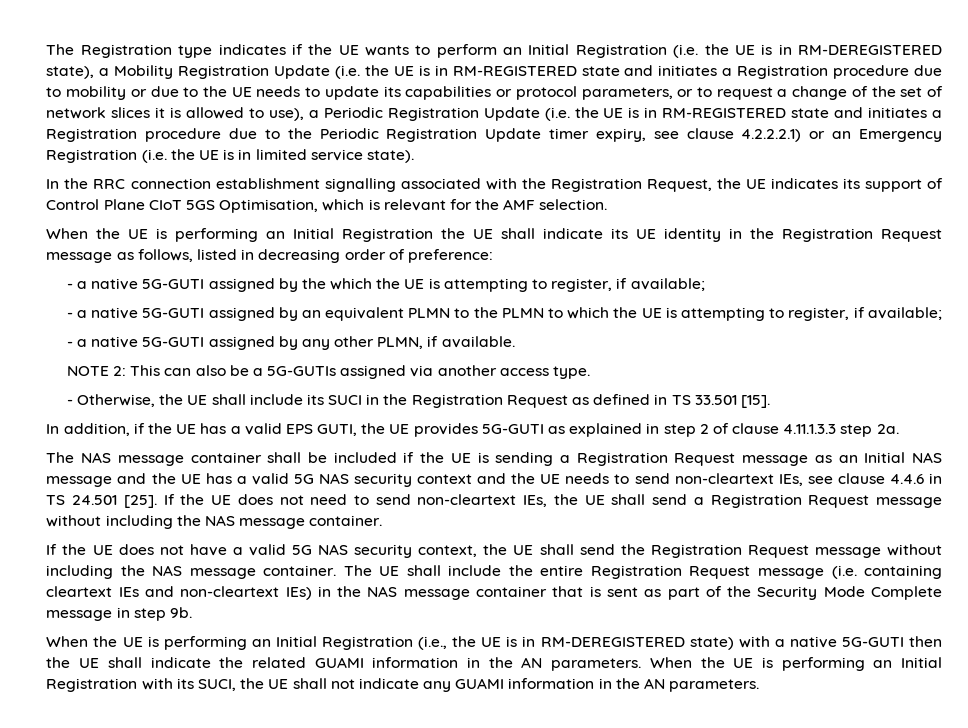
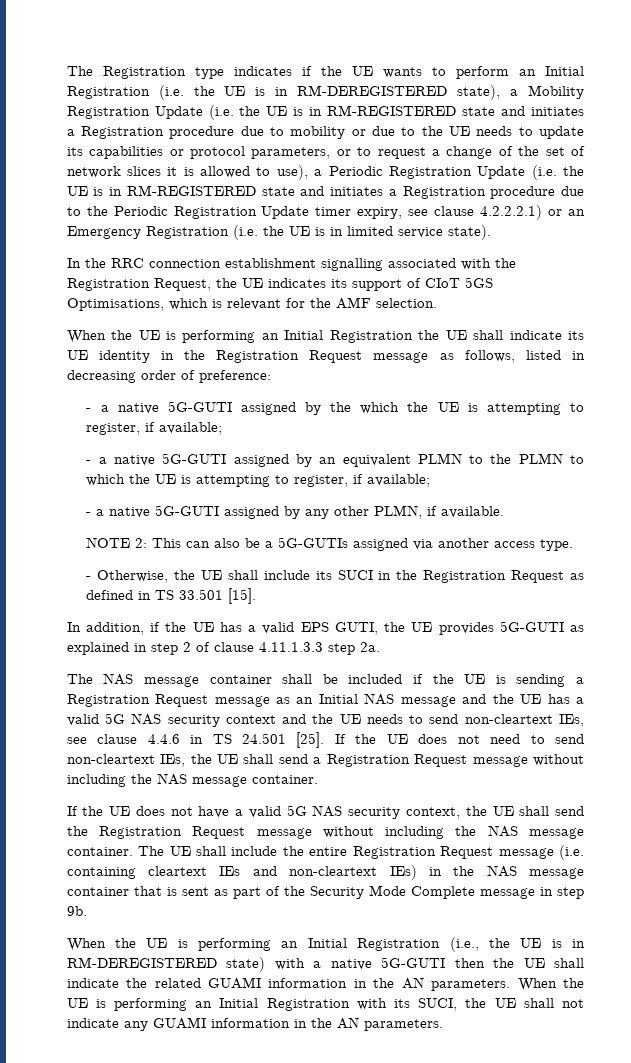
[46,199,145,210] Control Plane -> (421, 283) none
[219,199,319,213] Optimisation, -> [66,298,164,311] Optimisations,

